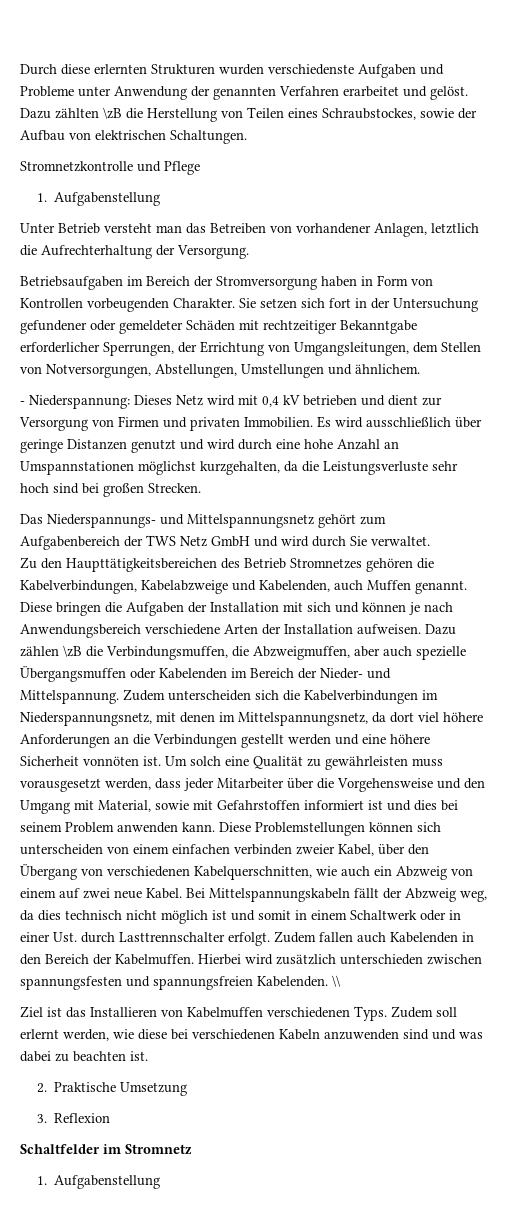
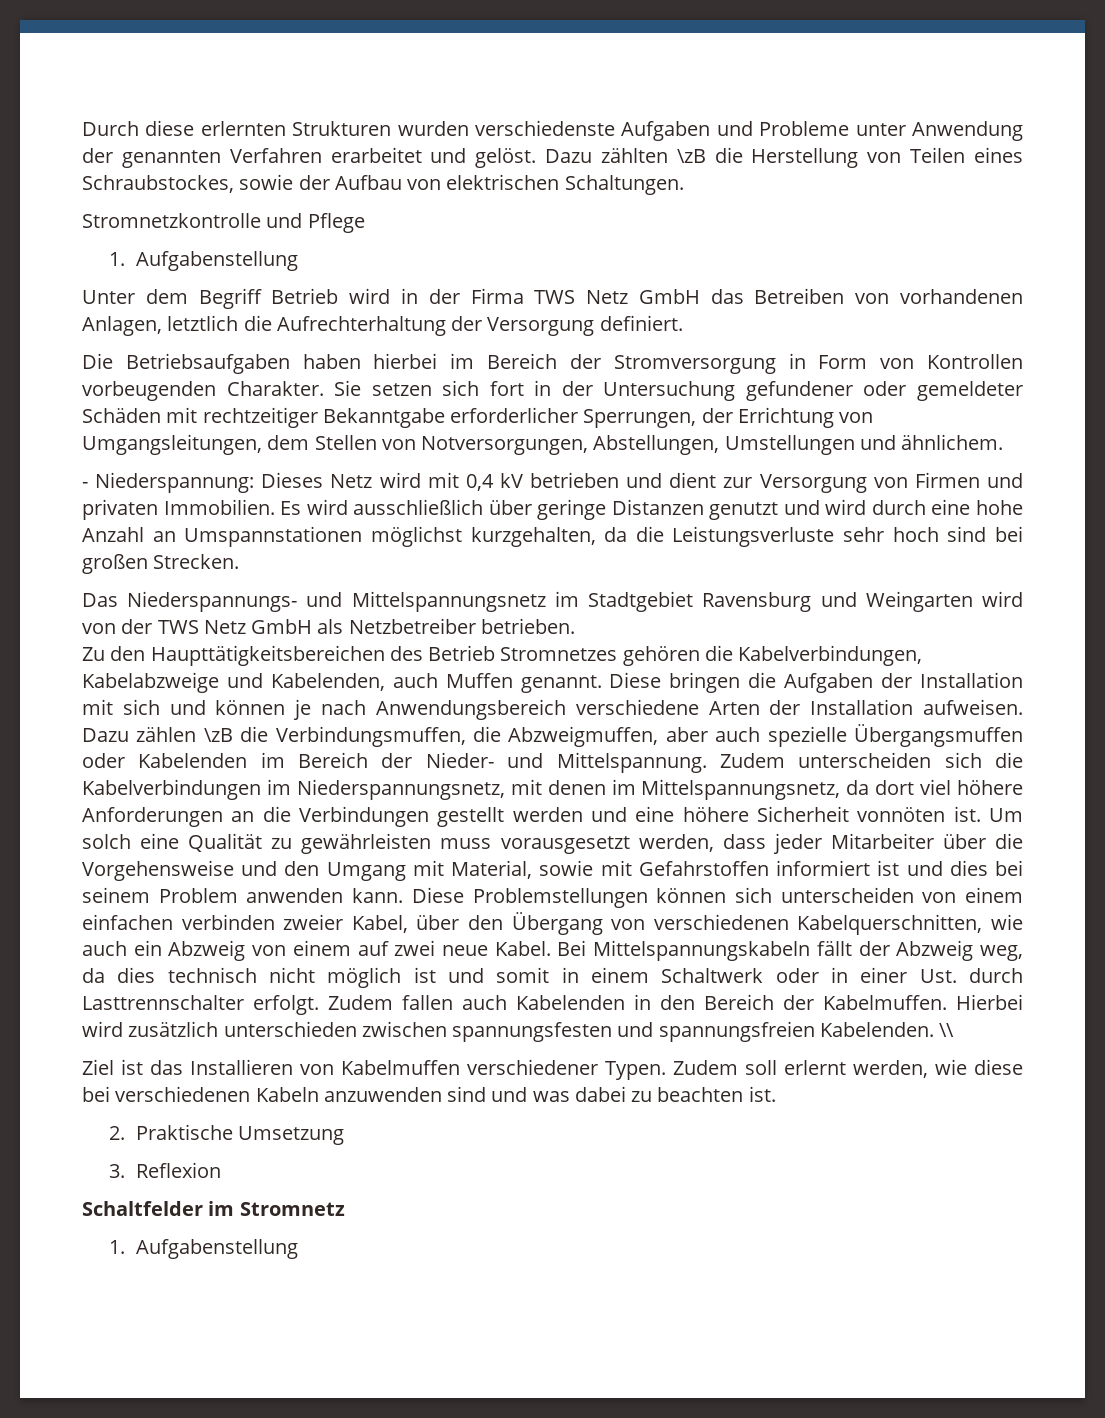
[58,223,182,234] Betrieb versteht man -> [145,288,700,309] dem Begriff Betrieb wird in der Firma TWS Netz GmbH
[296,223,371,234] vorhandener -> [900,289,1024,304] vorhandenen
[177,245,249,259] [20,276,123,290] Versorgung. // Betriebsaufgaben -> [487,315,683,336] [82,353,438,374] Versorgung definiert. // Die Betriebsaufgaben haben hierbei
[321,276,357,287] haben -> (776, 364) none
[318,514,386,528] [20,535,430,550] gehört zum Aufgabenbereich der TWS Netz GmbH und wird durch Sie verwaltet. -> [554,591,1023,612] [82,618,575,634] im Stadtgebiet Ravensburg und Weingarten wird von der TWS Netz GmbH als Netzbetreiber betrieben.
[267,1006,387,1021] verschiedenen Typs. -> [467,1059,666,1080] verschiedener Typen.

